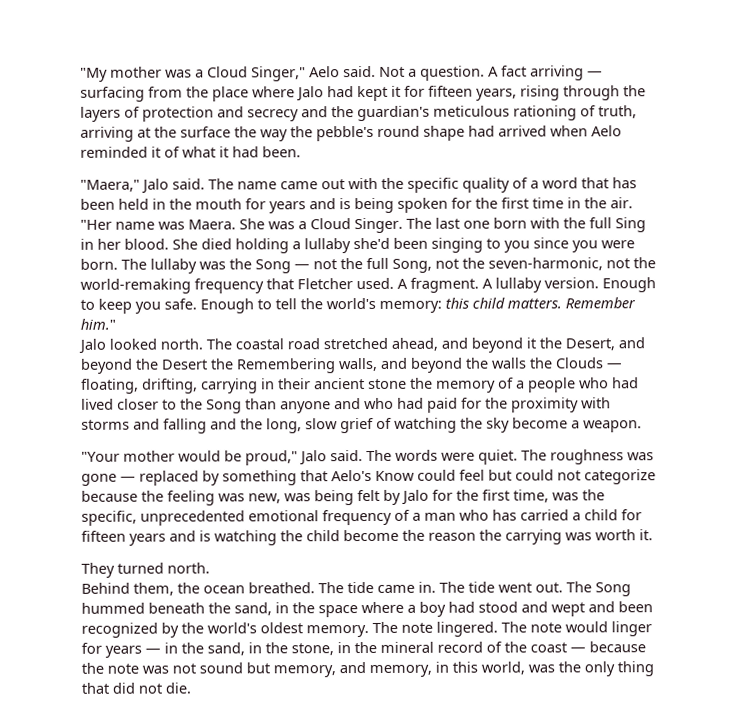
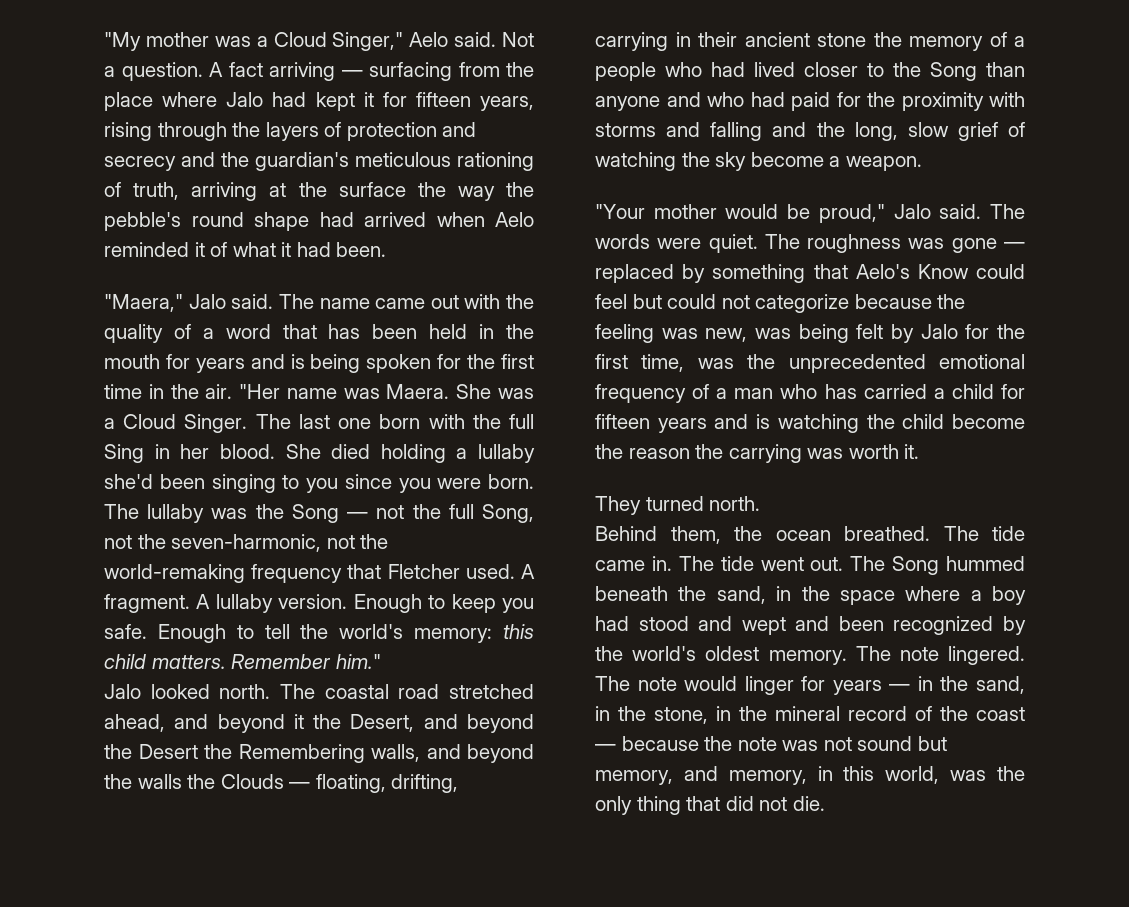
[407,177,459,193] specific -> (534, 301) none
[81,510,137,526] specific, -> (776, 361) none

